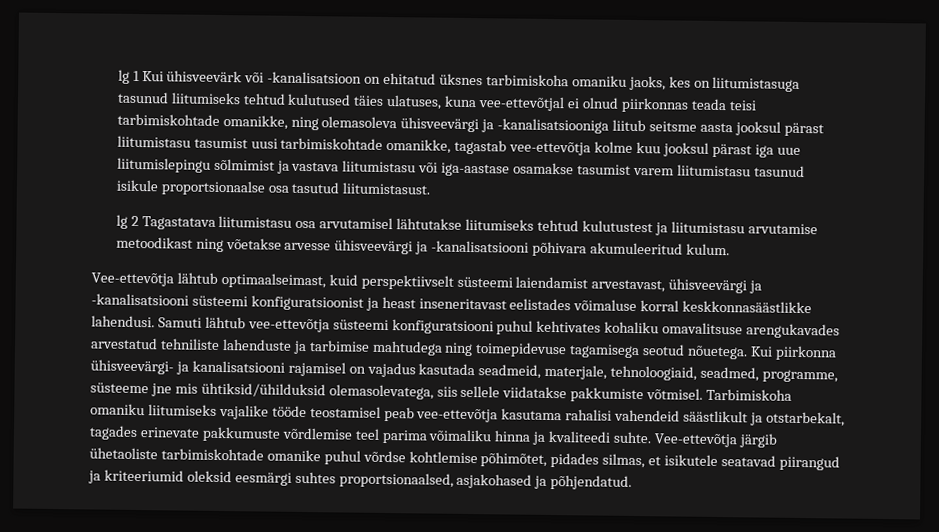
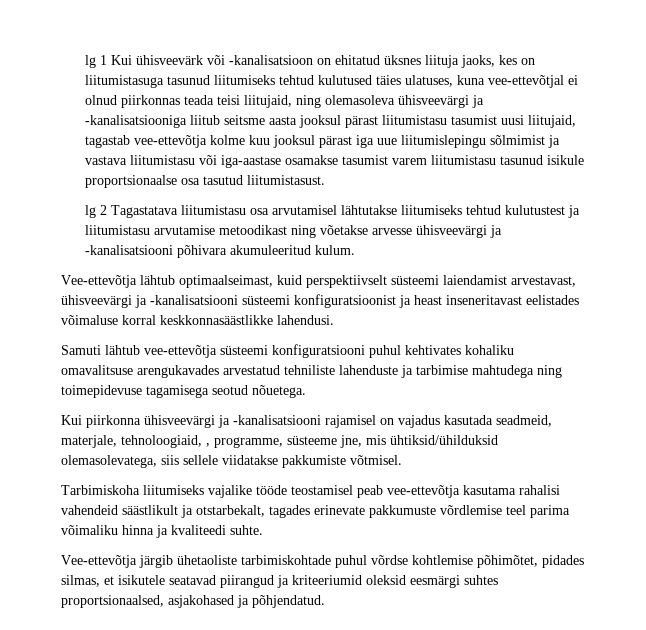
[485,74,627,87] tarbimiskoha omaniku -> [425,55,460,68] liituja
[116,113,288,130] tarbimiskohtade omanikke, -> [244,95,293,108] liitujaid,
[280,137,452,154] tarbimiskohtade omanikke, -> [528,115,577,128] liitujaid,
(155, 321) none -> (334, 320) //
(749, 352) none -> (306, 391) //
[90,359,285,375] ühisveevärgi- ja kanalisatsiooni -> [144,415,321,428] ühisveevärgi ja -kanalisatsiooni
[700,366,760,382] seadmed, -> [206,443,210,447] ,
[150,383,172,397] jne -> [340,435,362,448] jne,
[706,388,793,401] [90,403,145,416] Tarbimiskoha omaniku -> [61,485,140,495] // Tarbimiskoha
(653, 437) none -> (263, 530) //
[266,449,321,462] omanike -> (331, 560) none

